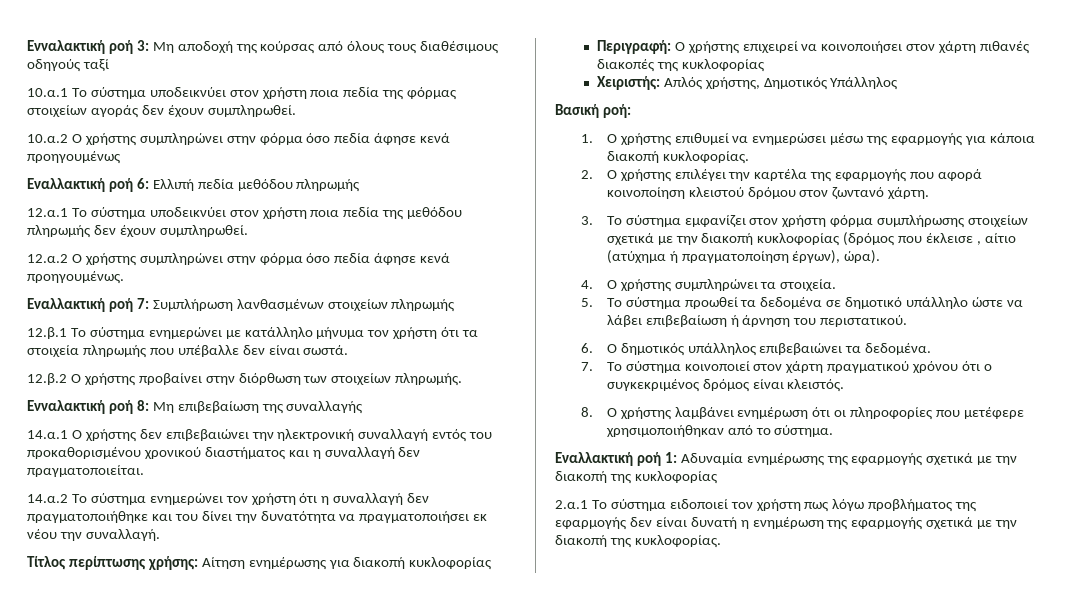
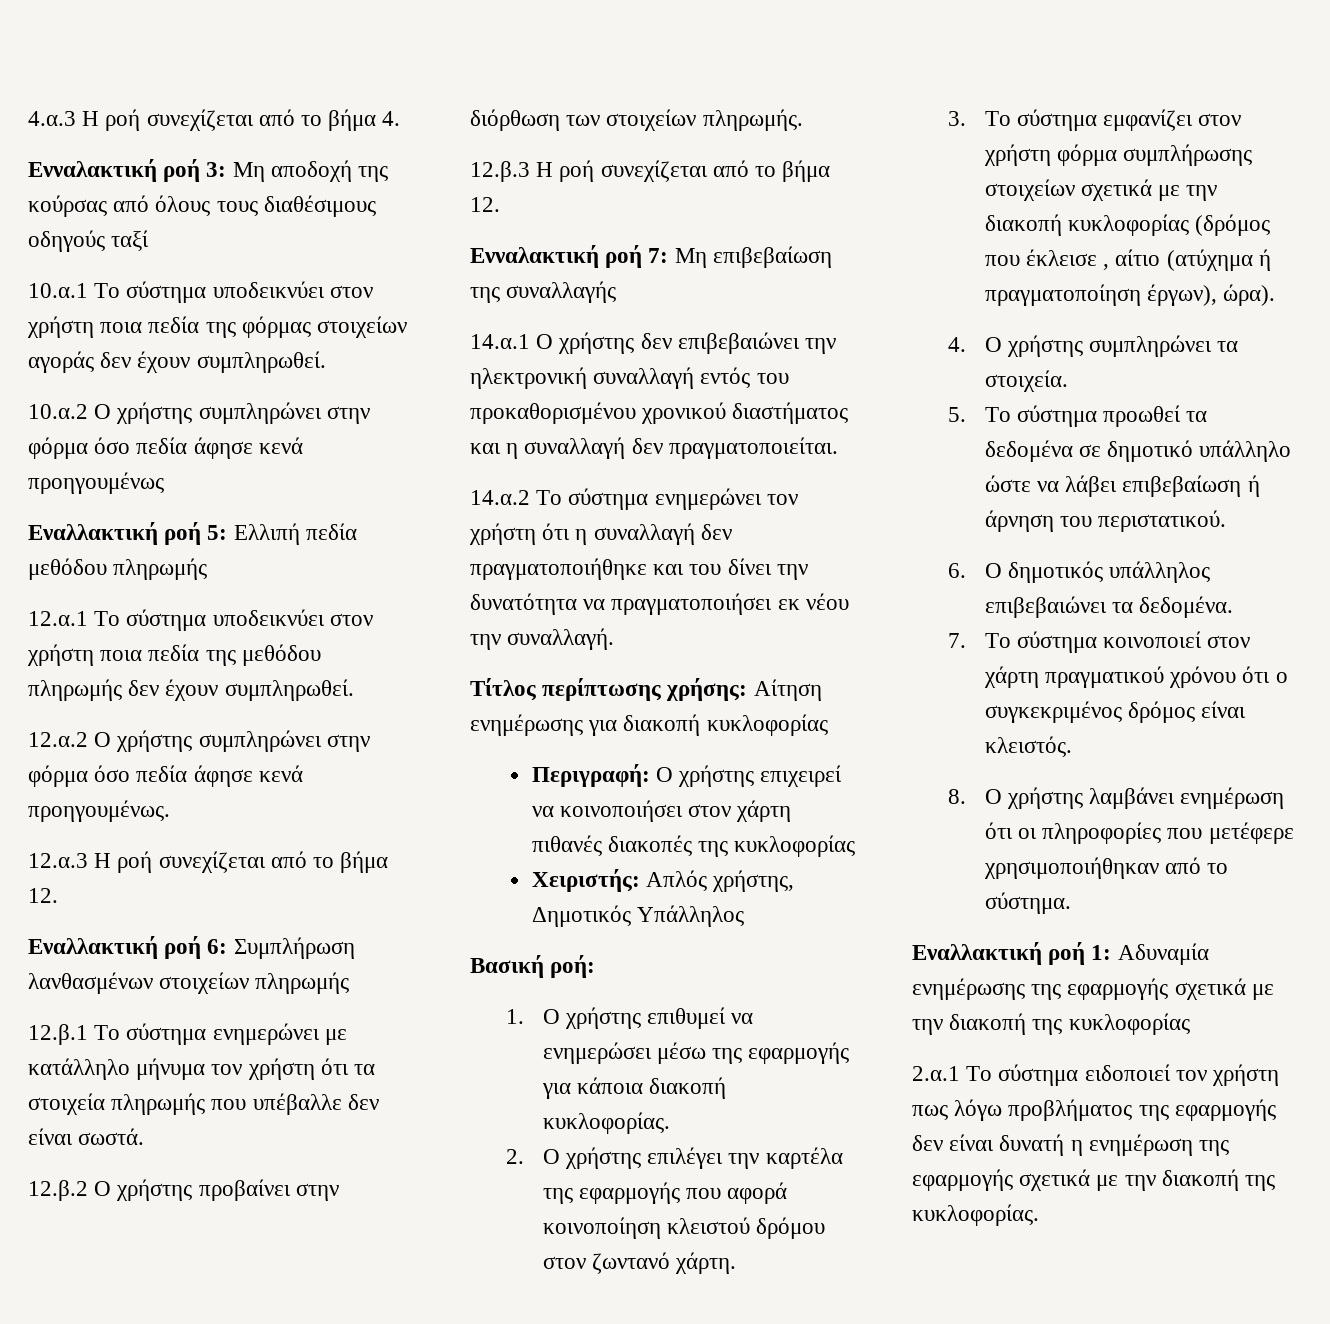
(27, 47) none -> [28,109,401,131] 4.α.3 Η ροή συνεχίζεται από το βήμα 4. //
[136,178,149,189] 6: -> [207,525,228,540] 5:
[27,298,149,312] // Εναλλακτική ροή 7: -> [28,851,389,873] [28,888,58,903] [28,936,228,959] // 12.α.3 Η ροή συνεχίζεται από το βήμα 12. // Εναλλακτική ροή 6:
[27,400,149,414] // Ενναλακτική ροή 8: -> [470,160,831,182] [470,197,500,212] [470,245,669,268] // 12.β.3 Η ροή συνεχίζεται από το βήμα 12. // Ενναλακτική ροή 7:

